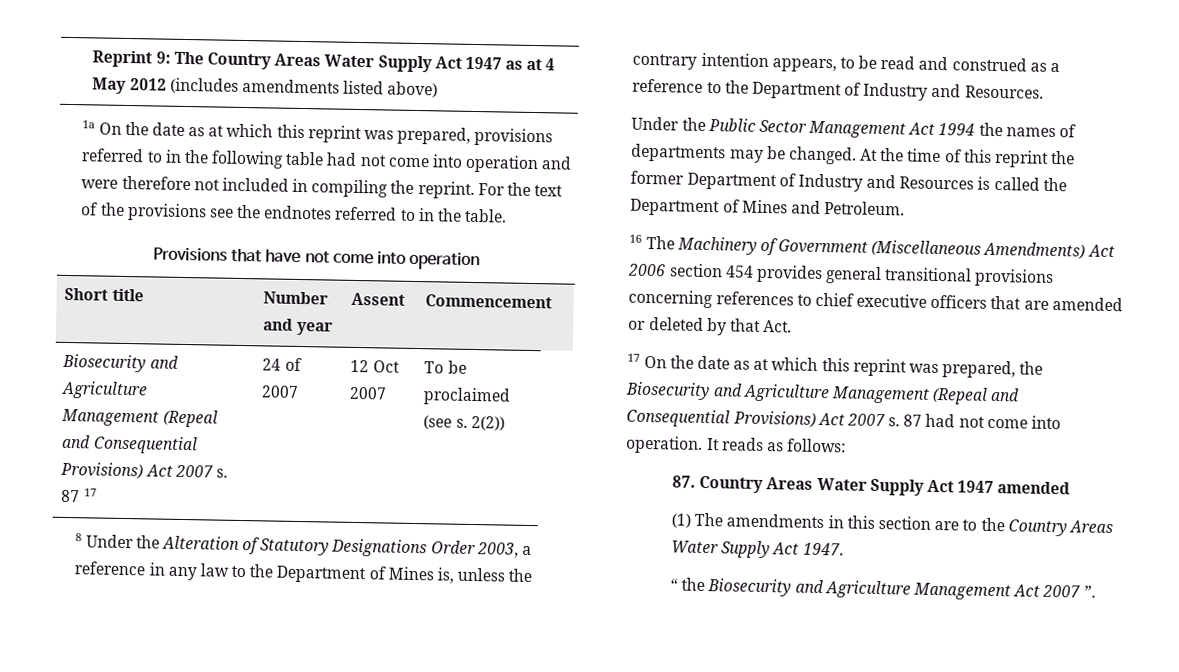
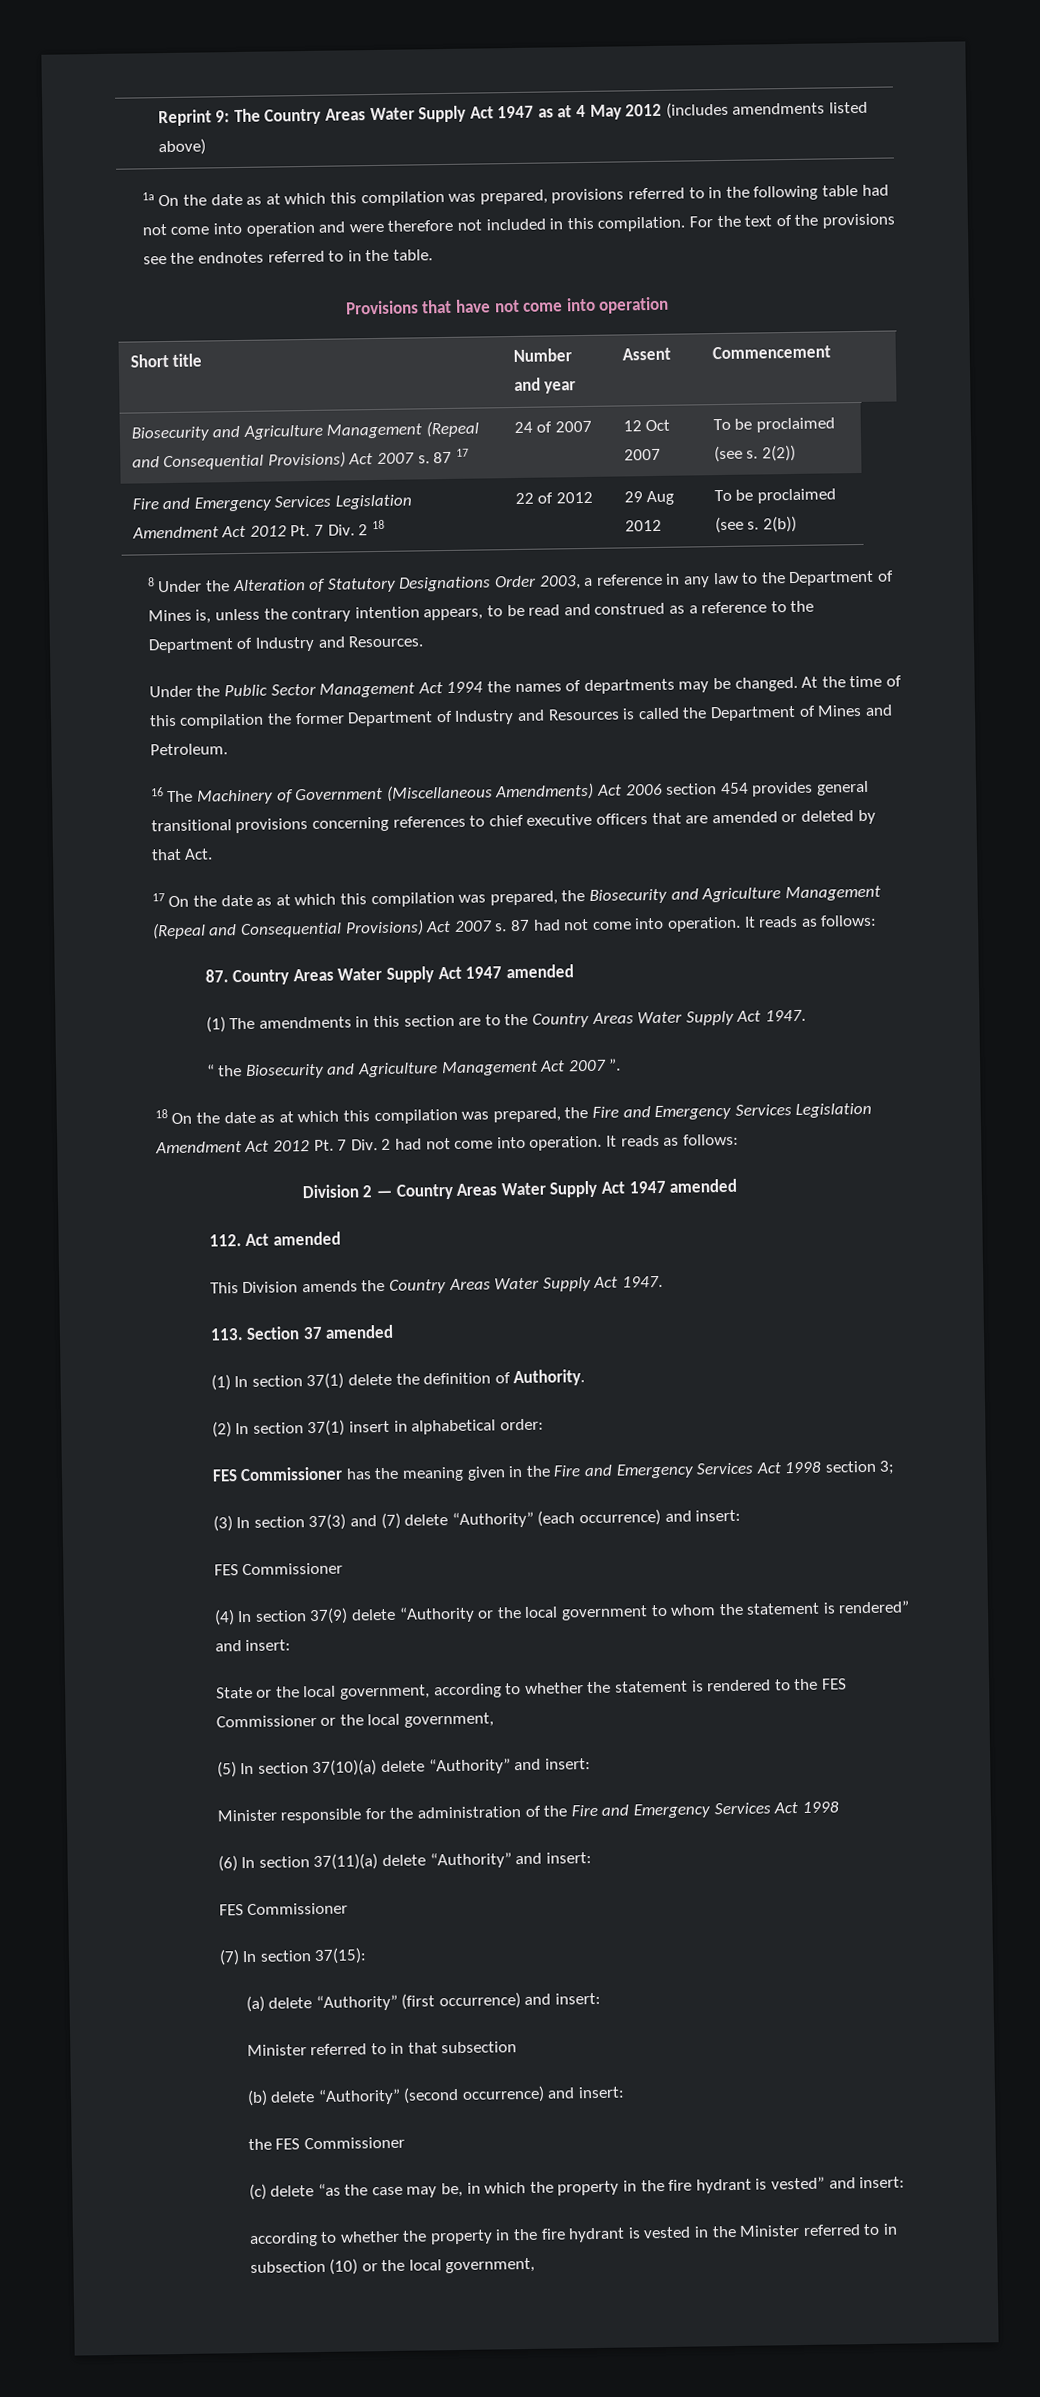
[307,125,362,144] reprint -> [360,190,445,207] compilation
[311,179,475,199] compiling the reprint. -> [566,216,686,232] this compilation.
(505, 423) none -> [131,494,412,512] [131,519,385,539] [514,491,593,505] [623,490,675,506] [624,519,662,532] [713,488,836,504] [714,515,797,534] // Fire and Emergency Services Legislation Amendment Act 2012 Pt. 7 Div. 2 18 | 22 of 2012 | 29 Aug 2012 | To be proclaimed (see s. 2(b))
[994,149,1050,168] reprint -> [179,713,265,729] compilation
[852,358,907,377] reprint -> [370,891,455,908] compilation
(1096, 591) none -> [154,1102,873,1125] [154,1133,739,1154] [301,1178,738,1200] [208,1231,341,1247] [209,1275,663,1294] [209,1324,395,1341] [210,1369,586,1391] [211,1418,544,1438] [211,1460,896,1482] [212,1508,742,1532] [213,1562,344,1576] [213,1600,911,1626] [214,1639,292,1652] [215,1678,847,1700] [215,1712,494,1728] [216,1758,591,1778] [216,1801,839,1824] [217,1852,592,1872] [218,1902,349,1916] [218,1947,368,1966] [245,1992,602,2013] [246,2041,518,2057] [246,2085,626,2107] [247,2136,405,2151] [248,2176,906,2201] [248,2223,898,2248] [249,2257,536,2275] // 18 On the date as at which this compilation was prepared, the Fire and Emergency Services Legislation Amendment Act 2012 Pt. 7 Div. 2 had not come into operation. It reads as follows: // Division 2 — Country Areas Water Supply Act 1947 amended // 112. Act amended // This Division amends the Country Areas Water Supply Act 1947. // 113. Section 37 amended // (1) In section 37(1) delete the definition of Authority. // (2) In section 37(1) insert in alphabetical order: // FES Commissioner has the meaning given in the Fire and Emergency Services Act 1998 section 3; // (3) In section 37(3) and (7) delete “Authority” (each occurrence) and insert: // FES Commissioner // (4) In section 37(9) delete “Authority or the local government to whom the statement is rendered” and insert: // State or the local government, according to whether the statement is rendered to the FES Commissioner or the local government, // (5) In section 37(10)(a) delete “Authority” and insert: // Minister responsible for the administration of the Fire and Emergency Services Act 1998 // (6) In section 37(11)(a) delete “Authority” and insert: // FES Commissioner // (7) In section 37(15): // (a) delete “Authority” (first occurrence) and insert: // Minister referred to in that subsection // (b) delete “Authority” (second occurrence) and insert: // the FES Commissioner // (c) delete “as the case may be, in which the property in the fire hydrant is vested” and insert: // according to whether the property in the fire hydrant is vested in the Minister referred to in subsection (10) or the local government,

